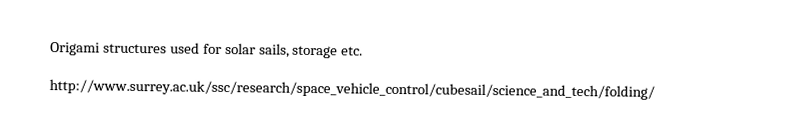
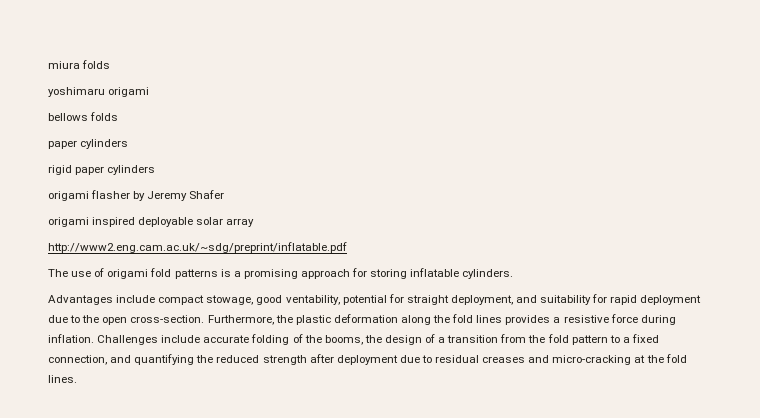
[50,42,364,59] [49,79,655,100] Origami structures used for solar sails, storage etc. // http://www.surrey.ac.uk/ssc/research/space_vehicle_control/cubesail/science_and_tech/folding/ -> [48,60,111,69] [48,87,150,97] [48,112,119,121] [48,139,129,149] [48,165,156,175] [48,190,225,201] [48,217,255,227] [48,242,347,253] [48,268,514,279] [48,294,702,305] [48,314,676,325] [48,334,659,345] [48,354,687,365] [48,375,77,383] miura folds // yoshimaru origami // bellows folds // paper cylinders // rigid paper cylinders // origami flasher by Jeremy Shafer // origami inspired deployable solar array // http://www2.eng.cam.ac.uk/~sdg/preprint/inflatable.pdf // The use of origami fold patterns is a promising approach for storing inflatable cylinders. // Advantages include compact stowage, good ventability, potential for straight deployment, and suitability for rapid deployment due to the open cross-section. Furthermore, the plastic deformation along the fold lines provides a resistive force during inflation. Challenges include accurate folding of the booms, the design of a transition from the fold pattern to a fixed connection, and quantifying the reduced strength after deployment due to residual creases and micro-cracking at the fold lines.

